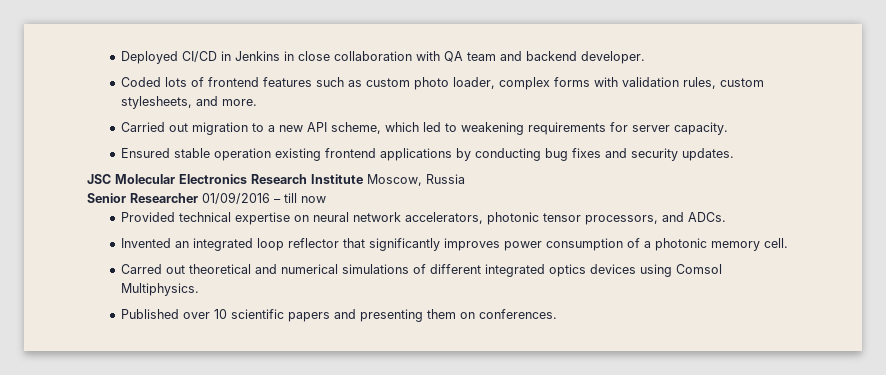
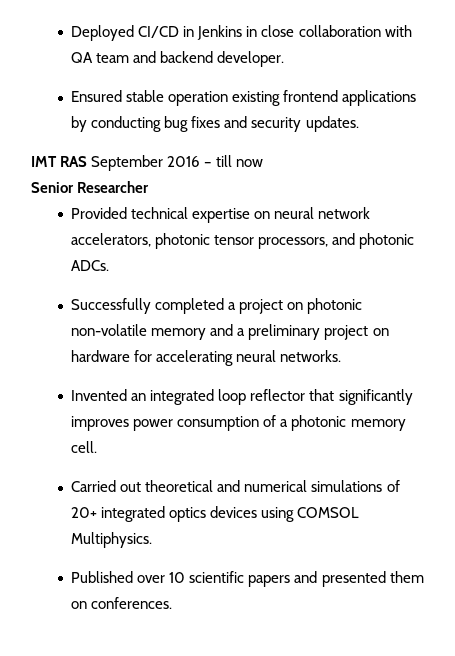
[121,77,765,90] [121,96,258,109] [121,122,729,135] // Coded lots of frontend features such as custom photo loader, complex forms with validation rules, custom stylesheets, and more. // Carried out migration to a new API scheme, which led to weakening requirements for server capacity. -> (285, 59) none
[87,174,465,186] [87,192,326,204] JSC Molecular Electronics Research Institute Moscow, Russia // Senior Researcher 01/09/2016 – till now -> [31,155,264,171] [31,181,150,193] IMT RAS September 2016 – till now // Senior Researcher
(685, 217) none -> [359,233,415,249] photonic
(727, 217) none -> [71,298,363,314] [71,324,389,340] [71,350,342,366] // Successfully completed a project on photonic non-volatile memory and a preliminary project on hardware for accelerating neural networks.
[121,264,163,274] Carred -> [71,480,117,492] Carried
[430,264,482,274] different -> [71,507,98,518] 20+
[676,264,723,274] Comsol -> [297,507,360,518] COMSOL
[360,309,424,322] presenting -> [321,571,386,587] presented

